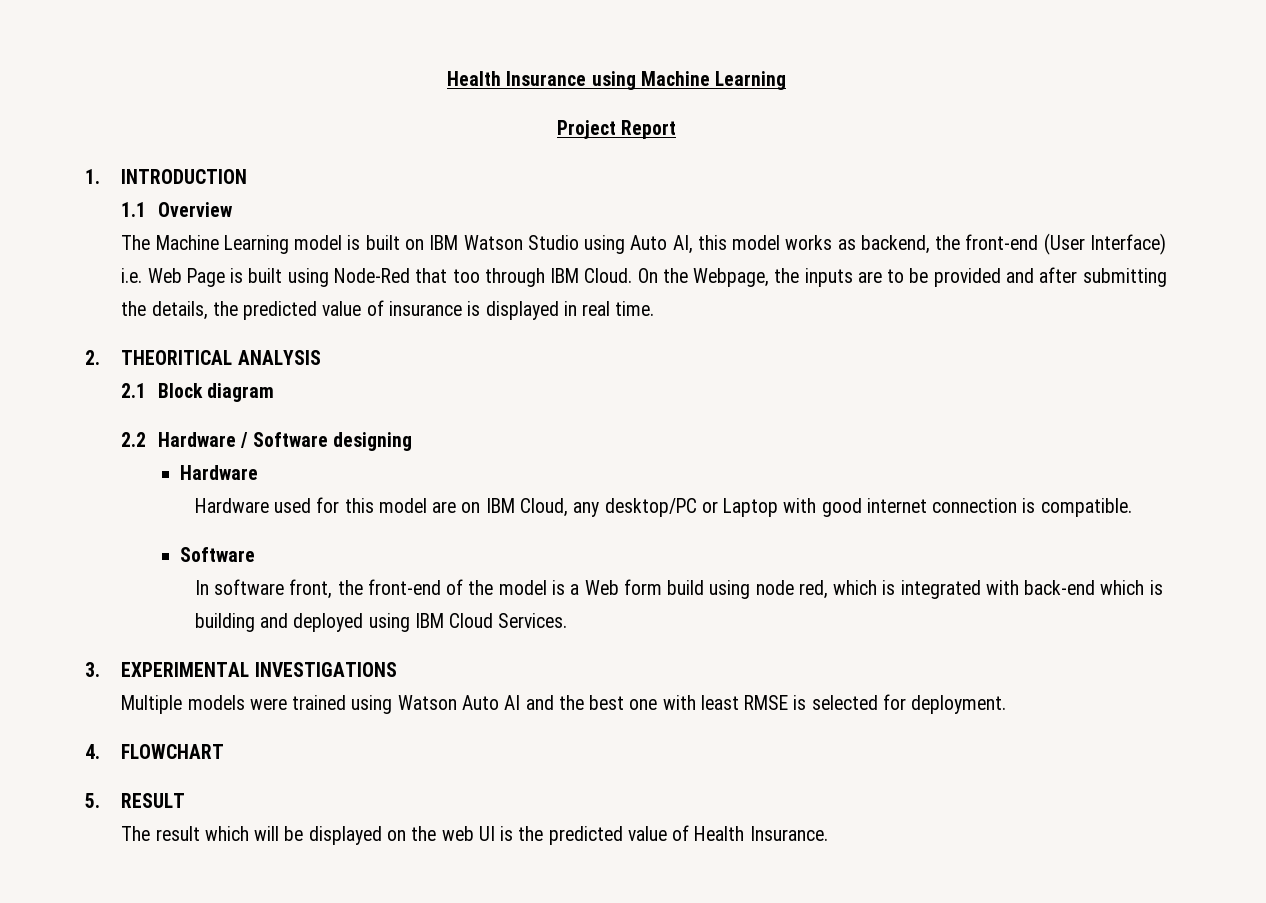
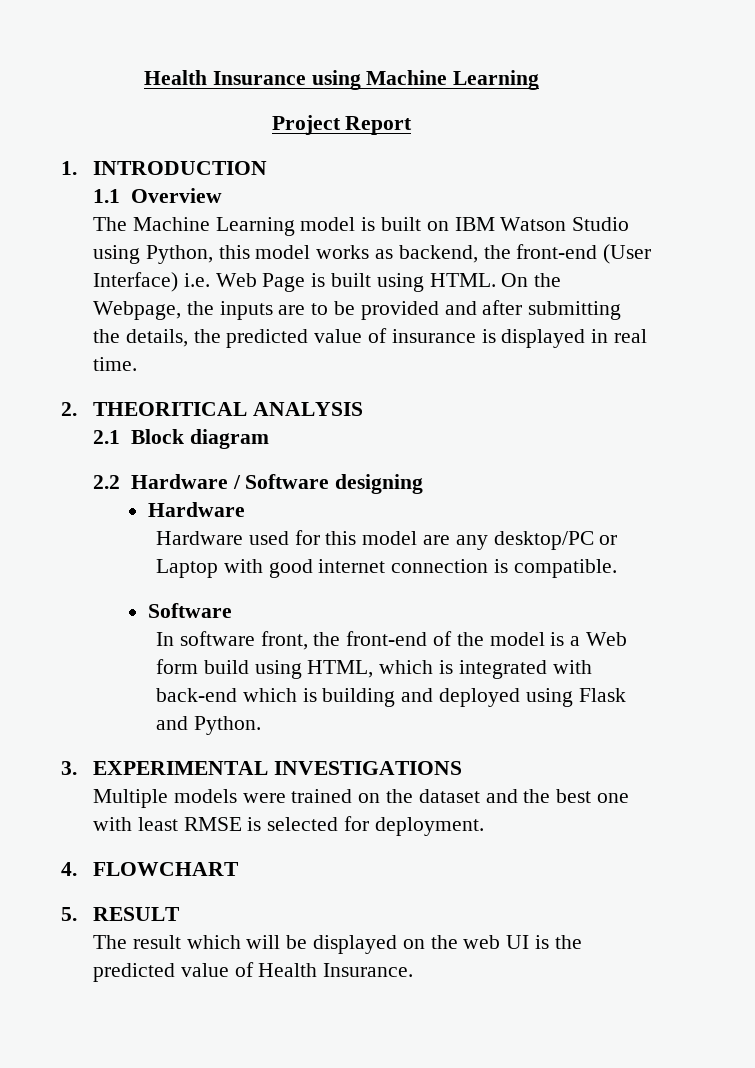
[630,235,693,254] Auto AI, -> [145,245,213,264] Python,
[334,268,633,287] Node-Red that too through IBM Cloud. -> [429,273,496,287] HTML.
[461,498,568,517] on IBM Cloud, -> (450, 540) none
[755,580,828,599] node red, -> [307,660,374,678] HTML,
[414,613,568,628] IBM Cloud Services. -> [578,688,626,702] [155,716,261,735] Flask and Python.
[351,695,521,714] using Watson Auto AI -> [358,789,480,803] on the dataset

